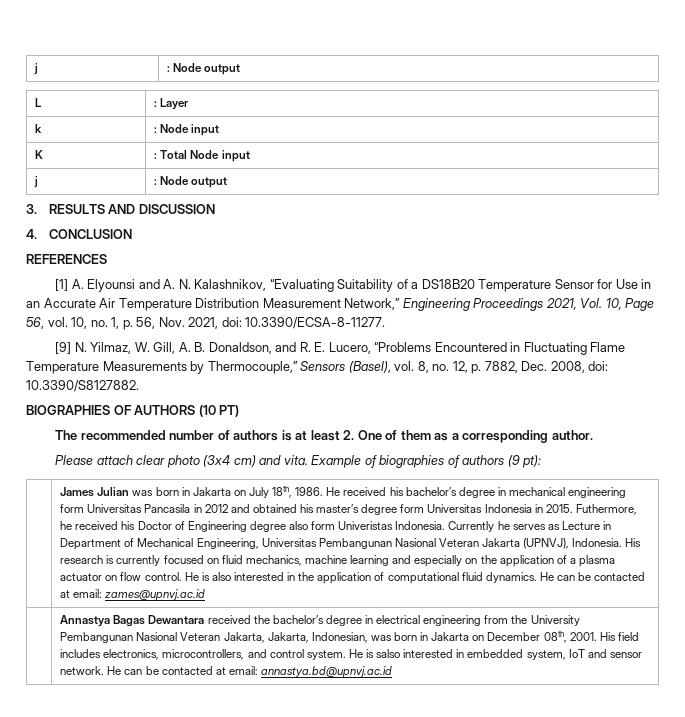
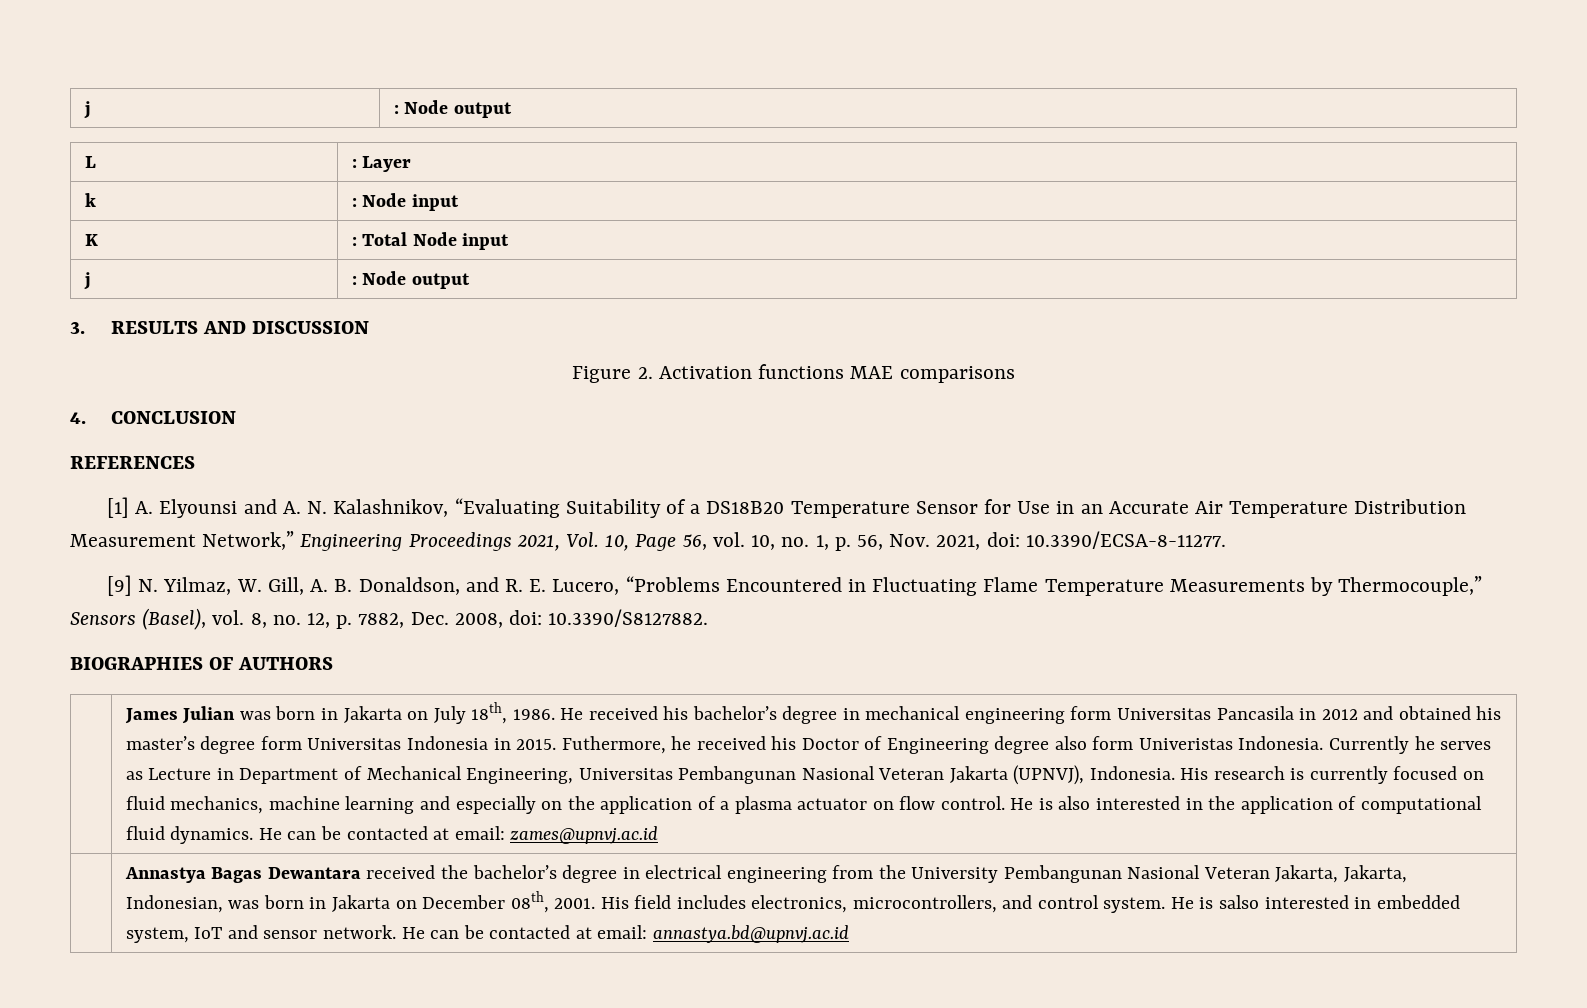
(215, 209) none -> [572,364,1015,383] // Figure 2. Activation functions MAE comparisons
[198,405,240,417] [55,430,593,443] [55,455,542,468] (10 PT) // The recommended number of authors is at least 2. One of them as a corresponding author. // Please attach clear photo (3x4 cm) and vita. Example of biographies of authors (9 pt): -> (334, 663) none

